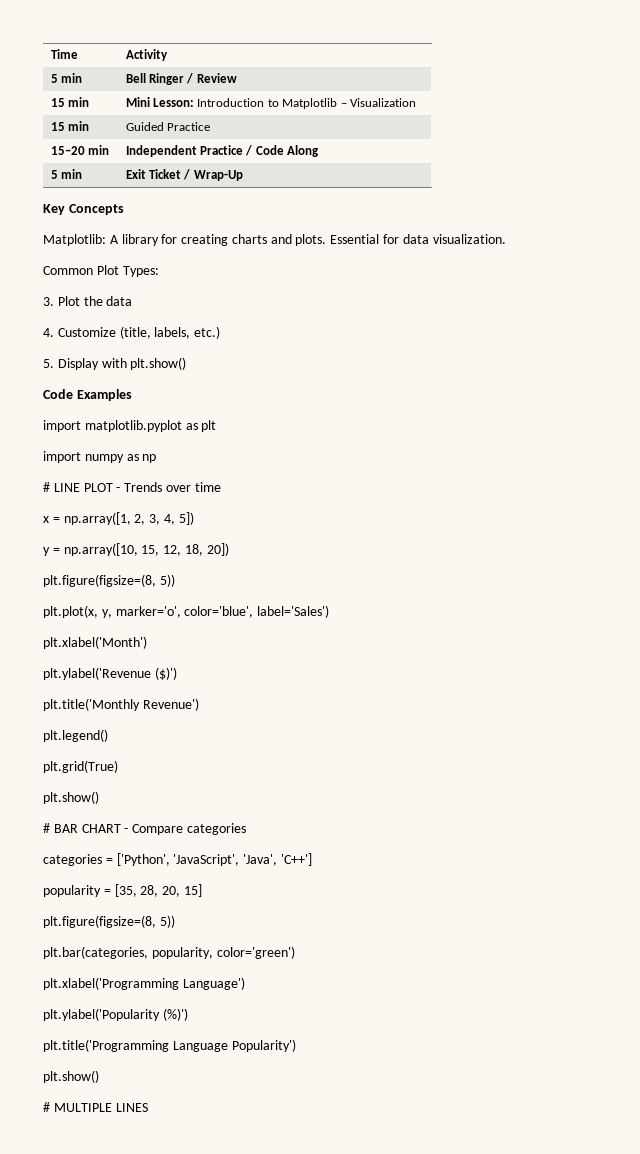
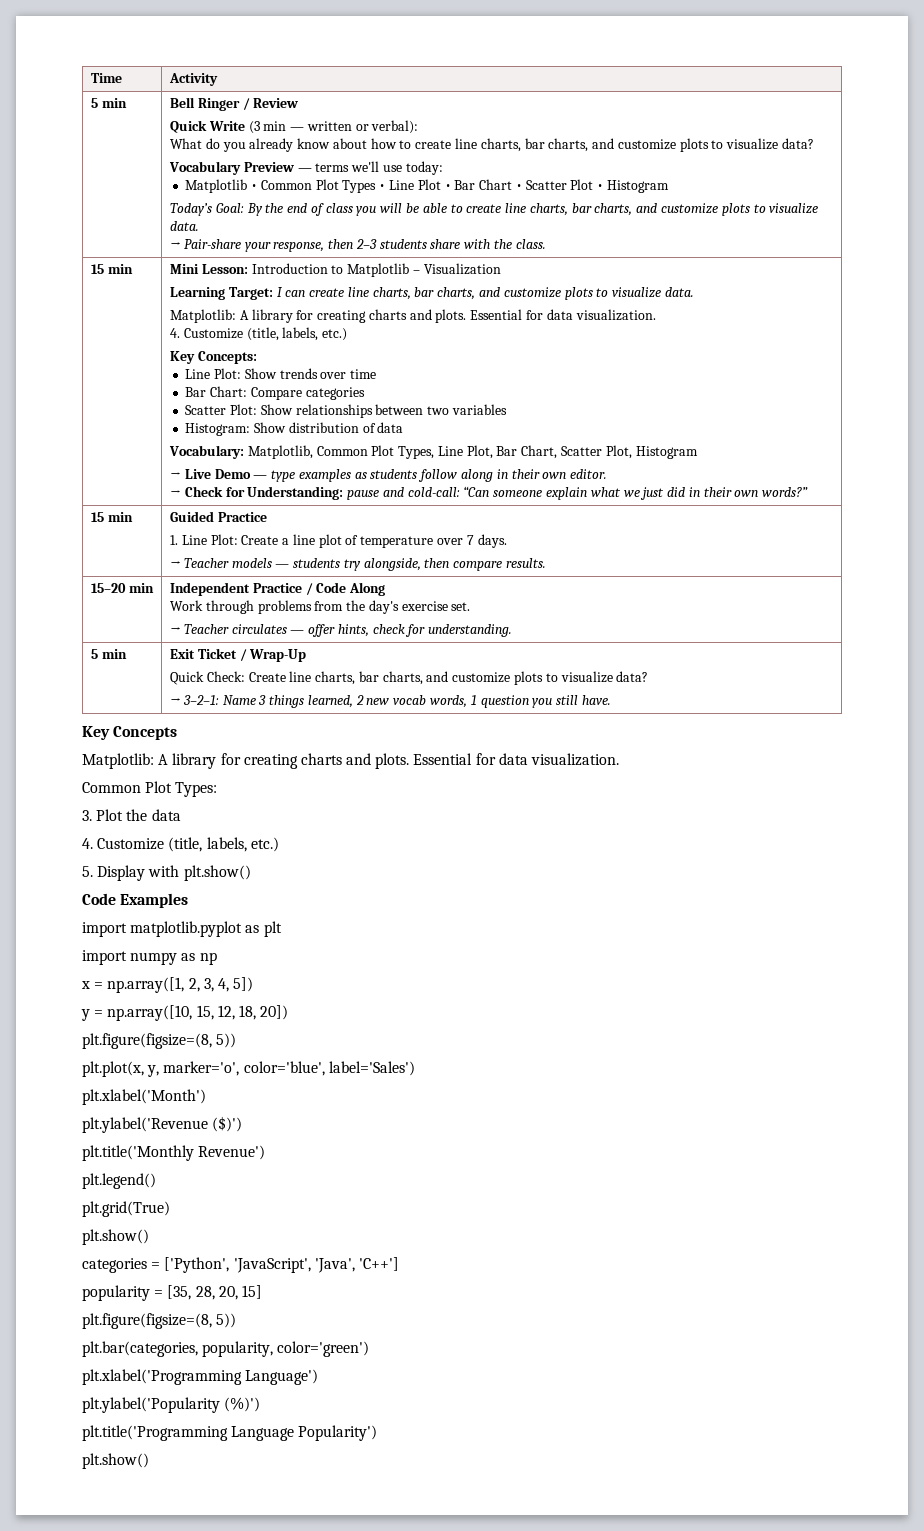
(237, 78) none -> [169,120,419,134] [169,138,814,152] [168,161,443,175] [185,179,670,193] [169,203,819,216] [169,221,199,231] [169,239,546,252] // Quick Write (3 min — written or verbal): // What do you already know about how to create line charts, bar charts, and customize plots to visualize data? // Vocabulary Preview — terms we'll use today: // Matplotlib • Common Plot Types • Line Plot • Bar Chart • Scatter Plot • Histogram // Today’s Goal: By the end of class you will be able to create line charts, bar charts, and customize plots to visualize data. // → Pair-share your response, then 2–3 students share with the class.
[50,121,90,131] [125,122,211,131] // 15 min | Guided Practice -> [169,287,694,300] [169,309,656,323] [169,327,348,341] [169,351,257,364] [185,368,377,379] [185,386,365,400] [185,404,508,418] [185,422,404,436] [168,445,698,459] [169,469,608,482] [169,486,809,500] [90,512,133,522] [169,511,267,522] [169,534,507,548] [169,558,546,571] // Learning Target: I can create line charts, bar charts, and customize plots to visualize data. // Matplotlib: A library for creating charts and plots. Essential for data visualization. // 4. Customize (title, labels, etc.) // Key Concepts: // Line Plot: Show trends over time // Bar Chart: Compare categories // Scatter Plot: Show relationships between two variables // Histogram: Show distribution of data // Vocabulary: Matplotlib, Common Plot Types, Line Plot, Bar Chart, Scatter Plot, Histogram // → Live Demo — type examples as students follow along in their own editor. // → Check for Understanding: pause and cold-call: “Can someone explain what we just did in their own words?” // 15 min | Guided Practice // 1. Line Plot: Create a line plot of temperature over 7 days. // → Teacher models — students try alongside, then compare results.
(320, 151) none -> [169,600,471,614] [169,624,513,637] // Work through problems from the day's exercise set. // → Teacher circulates — offer hints, check for understanding.
(243, 175) none -> [169,671,649,685] [169,695,611,708] // Quick Check: Create line charts, bar charts, and customize plots to visualize data? // → 3–2–1: Name 3 things learned, 2 new vocab words, 1 question you still have.
[43,482,221,492] // # LINE PLOT - Trends over time -> (217, 958) none
[43,823,246,835] // # BAR CHART - Compare categories -> (149, 1237) none
[43,1102,148,1112] // # MULTIPLE LINES -> (149, 1461) none

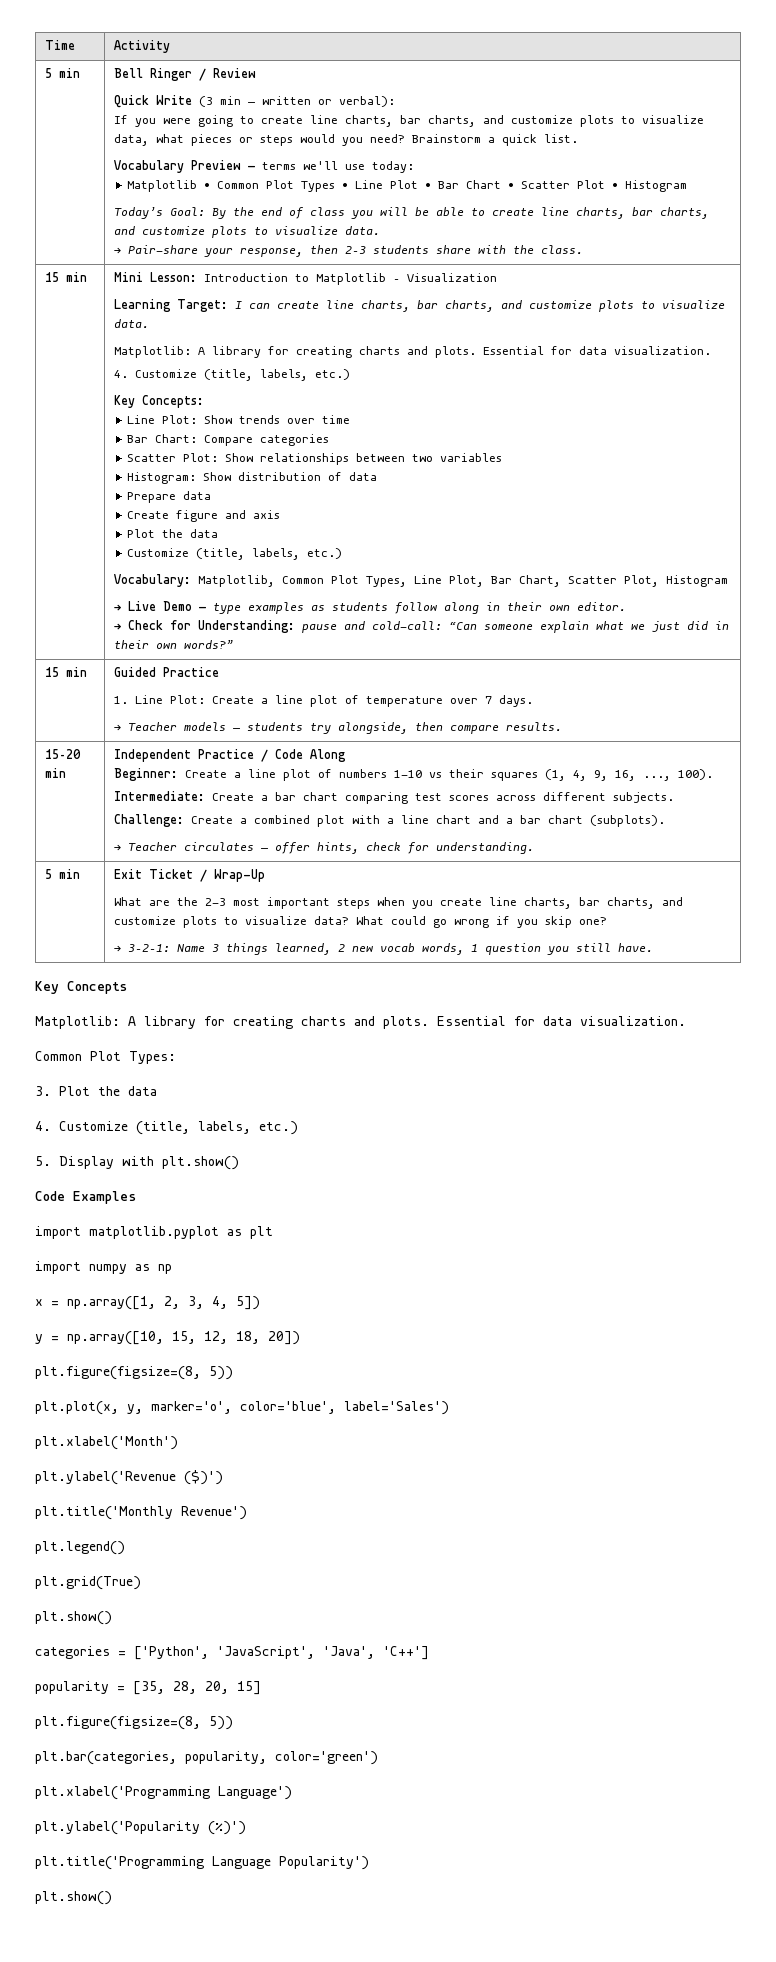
[169,138,397,152] What do you already know about how -> [113,115,233,127] If you were going
[781,138,814,149] data? -> [113,134,578,146] data, what pieces or steps would you need? Brainstorm a quick list.
(404, 427) none -> [127,491,212,503] [127,510,281,522] [127,529,219,538] [127,548,343,560] // Prepare data // Create figure and axis // Plot the data // Customize (title, labels, etc.)
[169,600,471,614] Work through problems from the day's exercise set. -> [113,768,713,781] [113,791,674,804] [113,814,665,827] Beginner: Create a line plot of numbers 1-10 vs their squares (1, 4, 9, 16, ..., 100). // Intermediate: Create a bar chart comparing test scores across different subjects. // Challenge: Create a combined plot with a line chart and a bar chart (subplots).
[169,671,286,685] Quick Check: Create -> [113,897,482,909] What are the 2-3 most important steps when you create
(649, 676) none -> [355,916,607,928] What could go wrong if you skip one?

